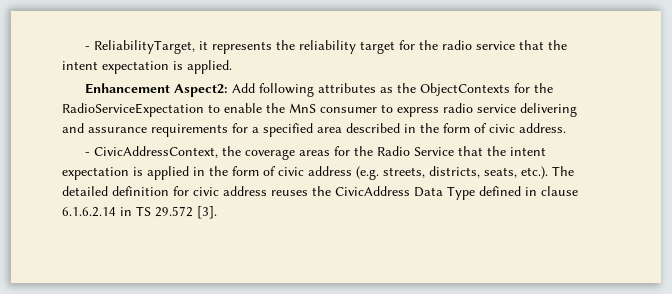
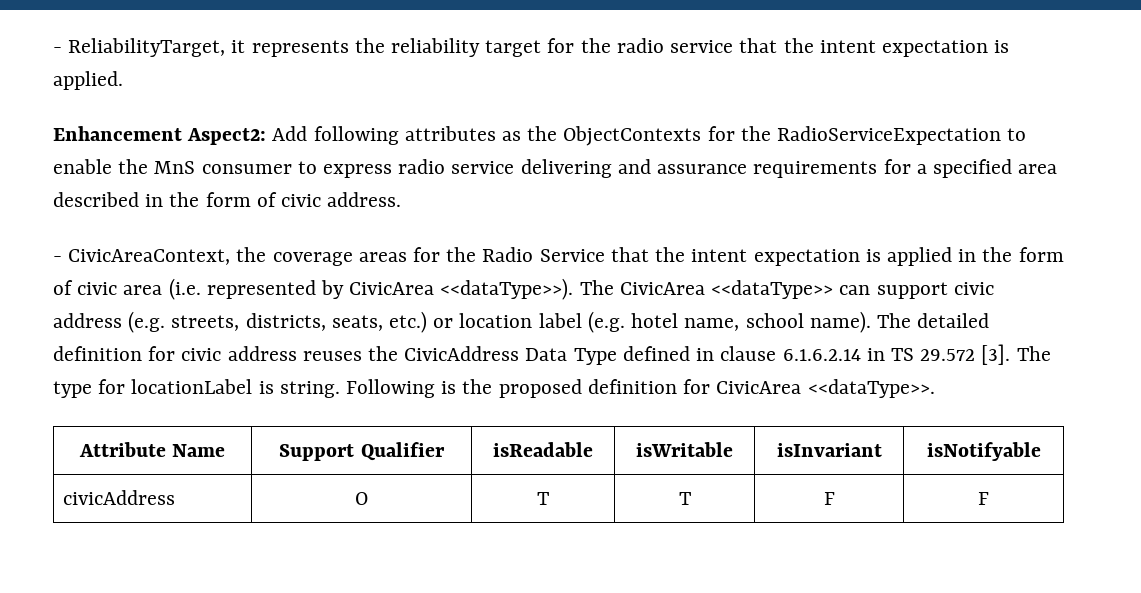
[94,146,219,158] CivicAddressContext, -> [68,249,231,265] CivicAreaContext,
(304, 171) none -> [123,278,994,300] area (i.e. represented by CivicArea <<dataType>>). The CivicArea <<dataType>> can support civic
[521,166,548,179] etc.). -> [389,311,871,333] etc.) or location label (e.g. hotel name, school name).
(217, 212) none -> [1016,346,1051,361] [53,379,935,398] [78,442,226,457] [279,442,445,461] [493,442,593,457] [636,442,734,457] [776,443,882,457] [926,442,1041,461] [63,490,176,505] [355,492,368,505] [537,492,549,505] [678,492,691,505] [823,492,835,505] [978,492,990,505] The type for locationLabel is string. Following is the proposed definition for CivicArea <<dataType>>. // Attribute Name | Support Qualifier | isReadable | isWritable | isInvariant | isNotifyable // civicAddress | O | T | T | F | F

